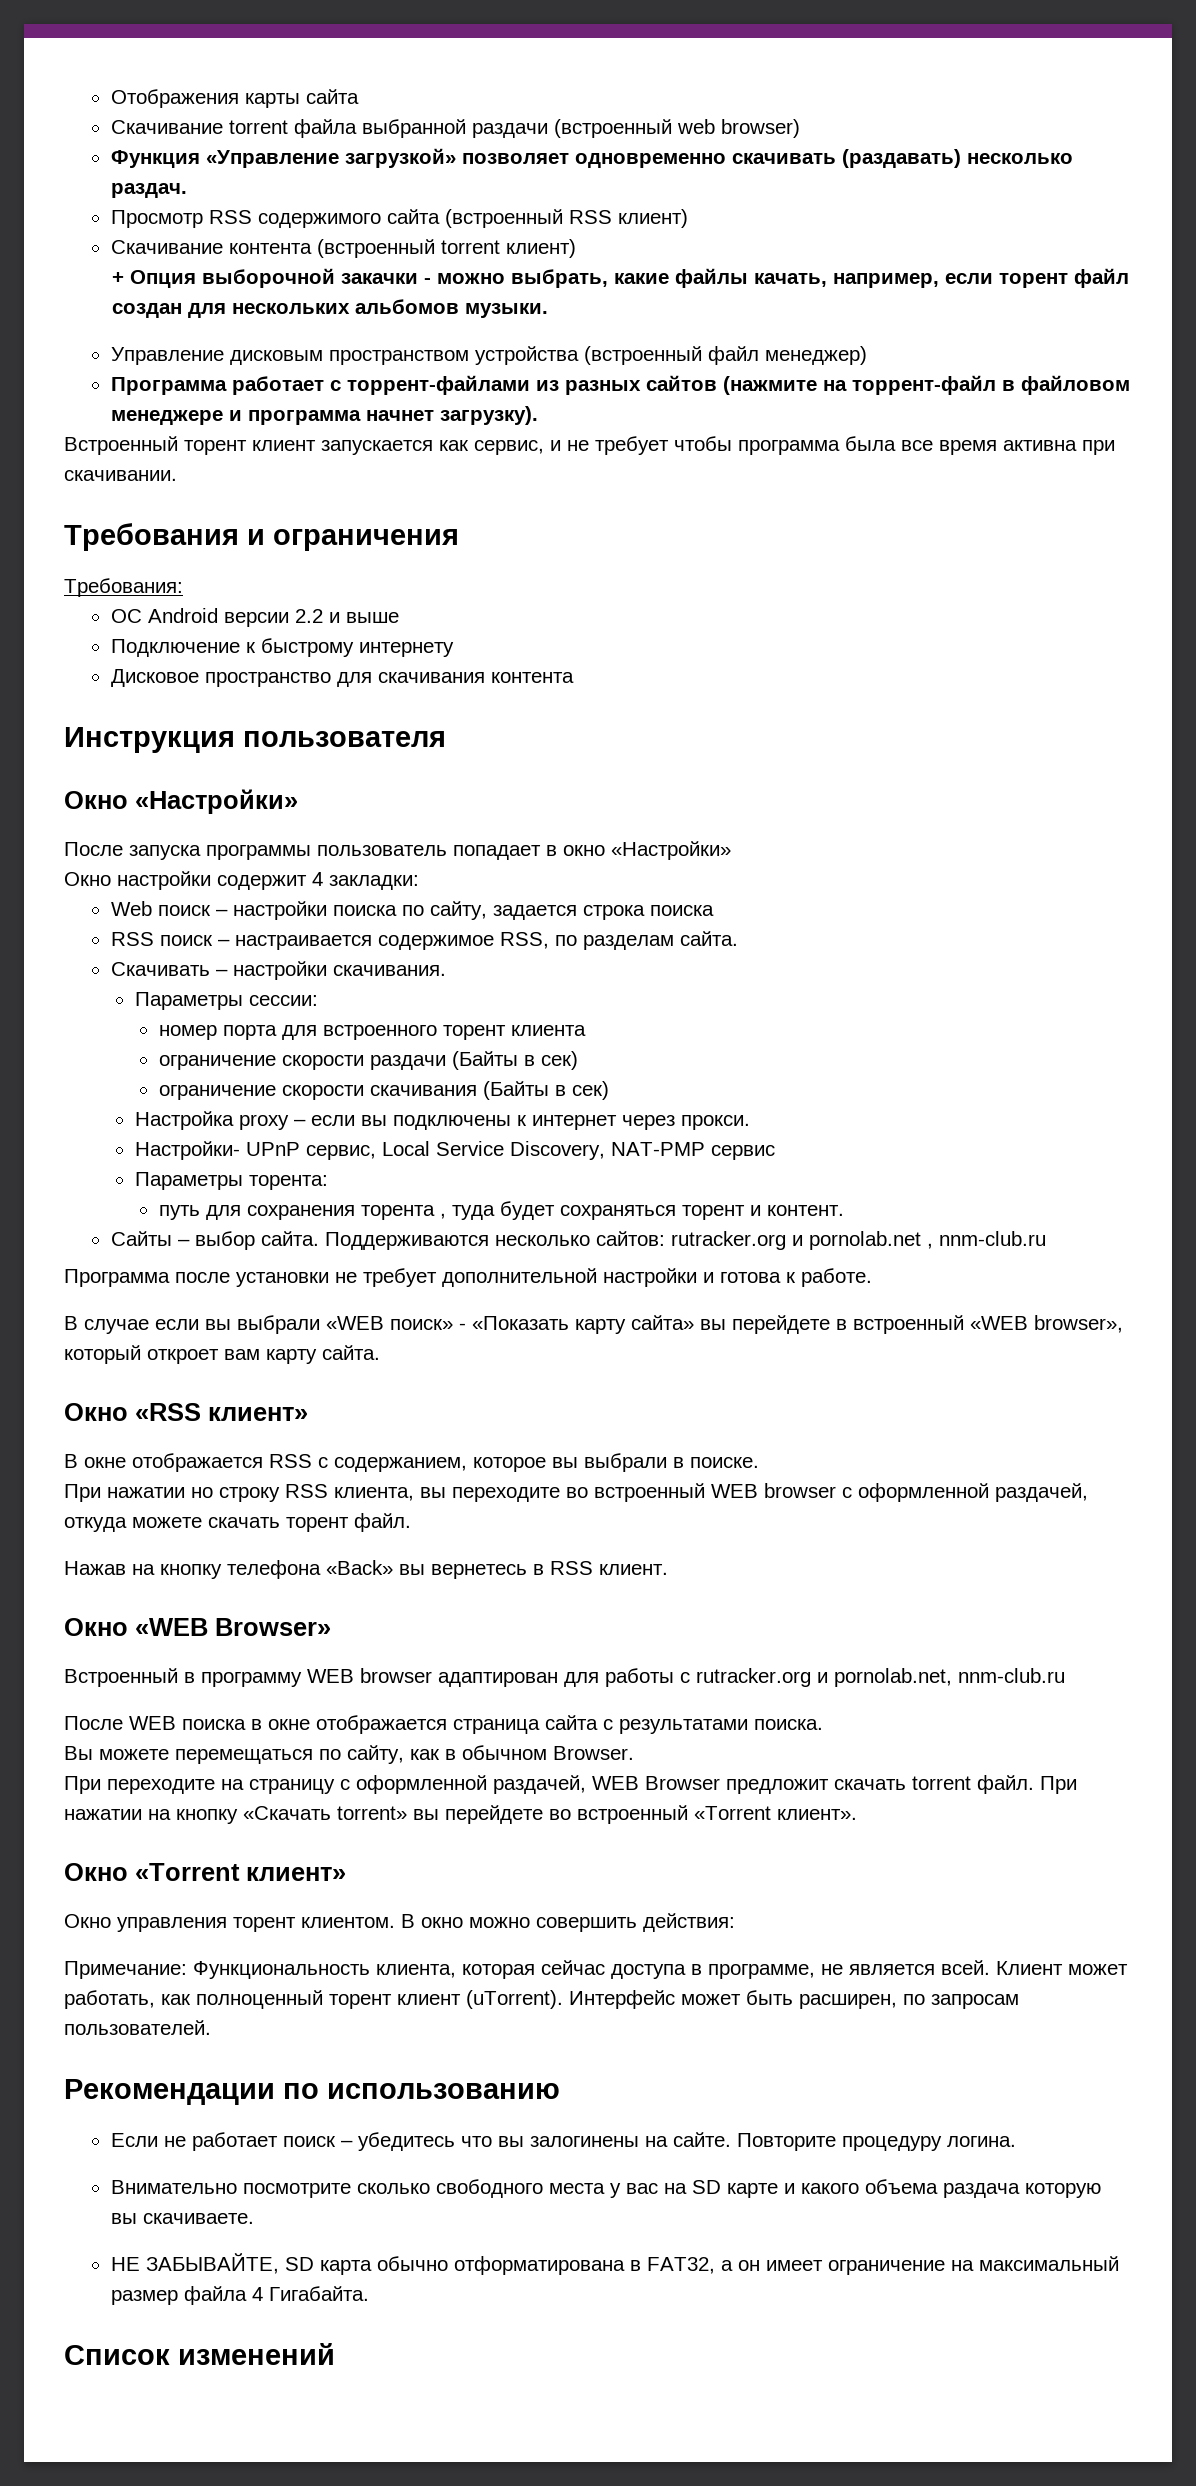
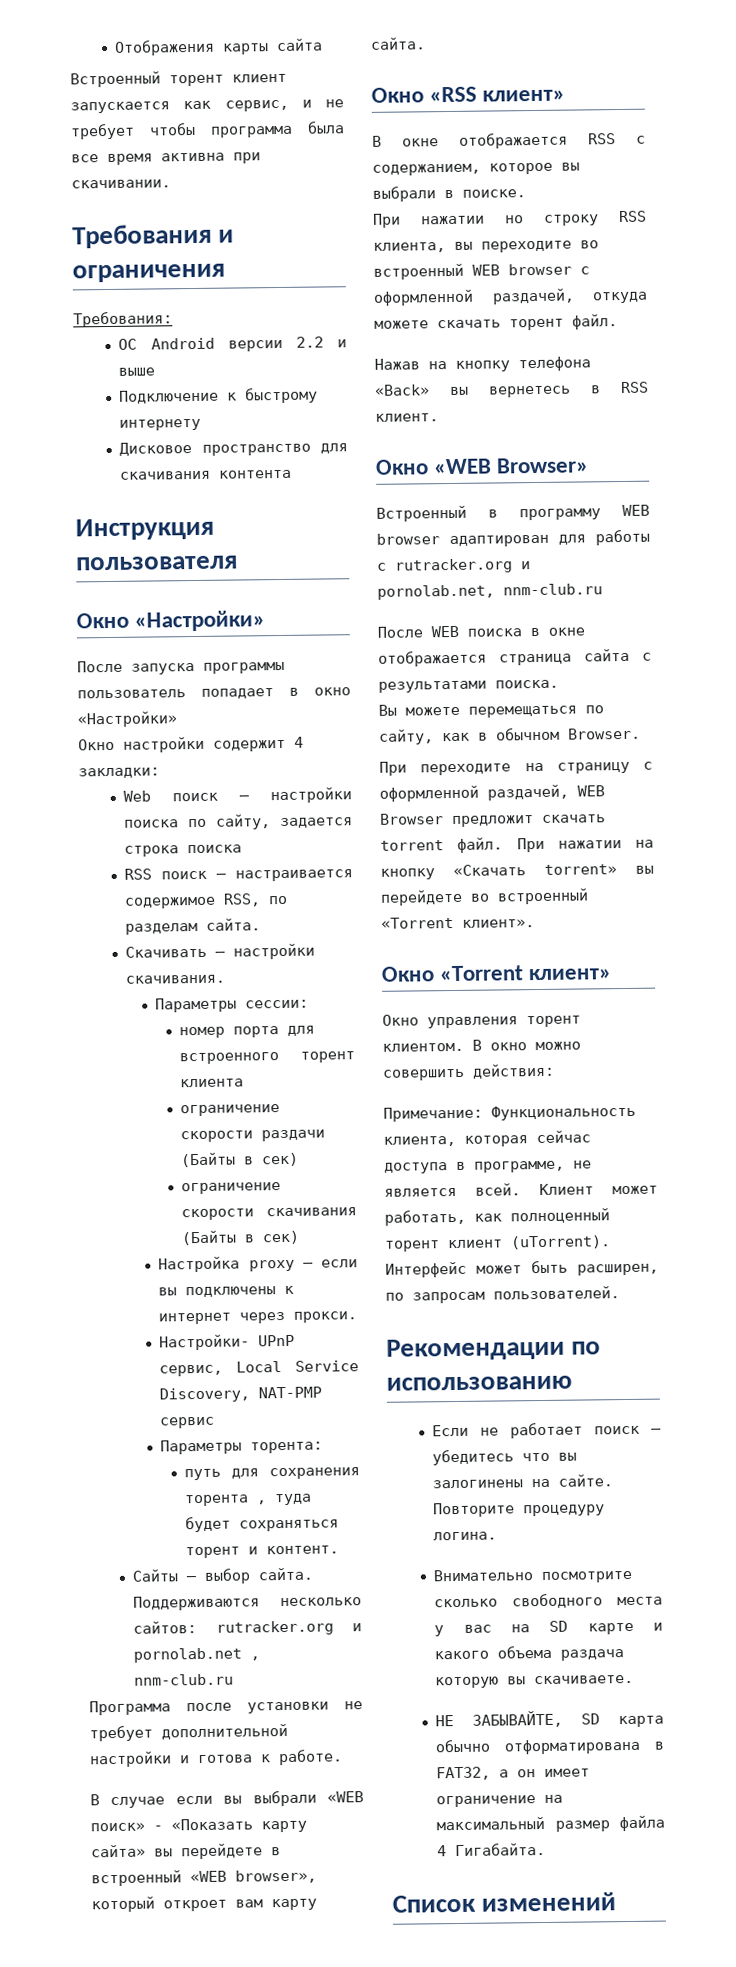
[110,119,800,138] [110,148,1073,168] [110,183,187,198] [110,209,688,228] [110,239,576,258] [112,268,1130,288] [112,299,549,318] [110,346,867,365] [110,375,1130,395] [110,406,538,425] // Скачивание torrent файла выбранной раздачи (встроенный web browser) // Функция «Управление загрузкой» позволяет одновременно скачивать (раздавать) несколько раздач. // Просмотр RSS содержимого сайта (встроенный RSS клиент) // Скачивание контента (встроенный torrent клиент) // + Опция выборочной закачки - можно выбрать, какие файлы качать, например, если торент файл создан для нескольких альбомов музыки. // Управление дисковым пространством устройства (встроенный файл менеджер) // Программа работает с торрент-файлами из разных сайтов (нажмите на торрент-файл в файловом менеджере и программа начнет загрузку). -> (324, 44) none

